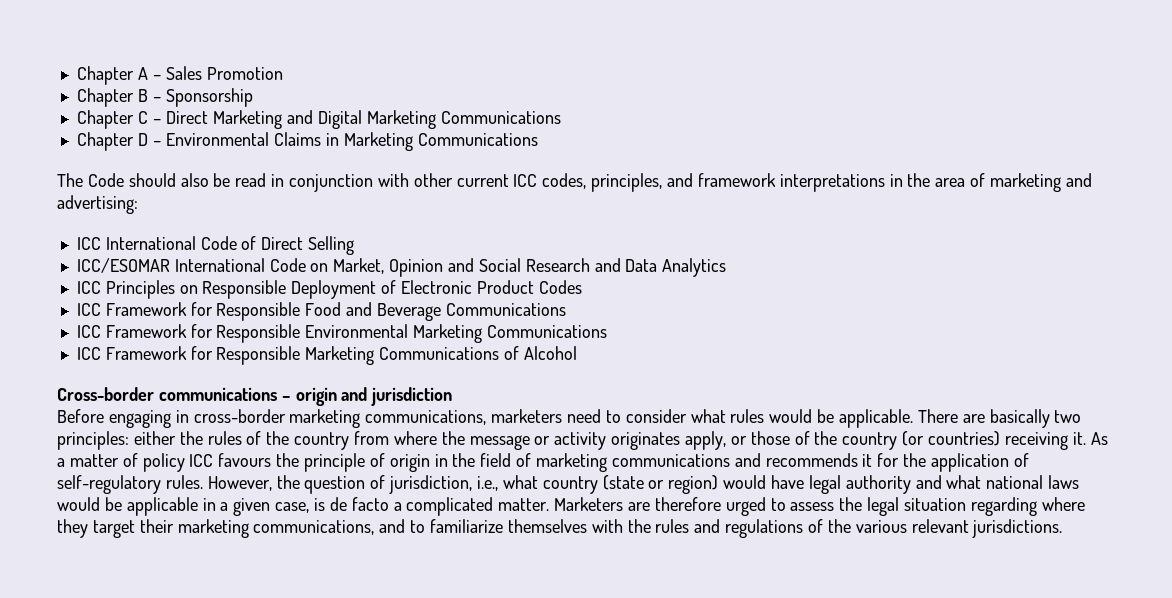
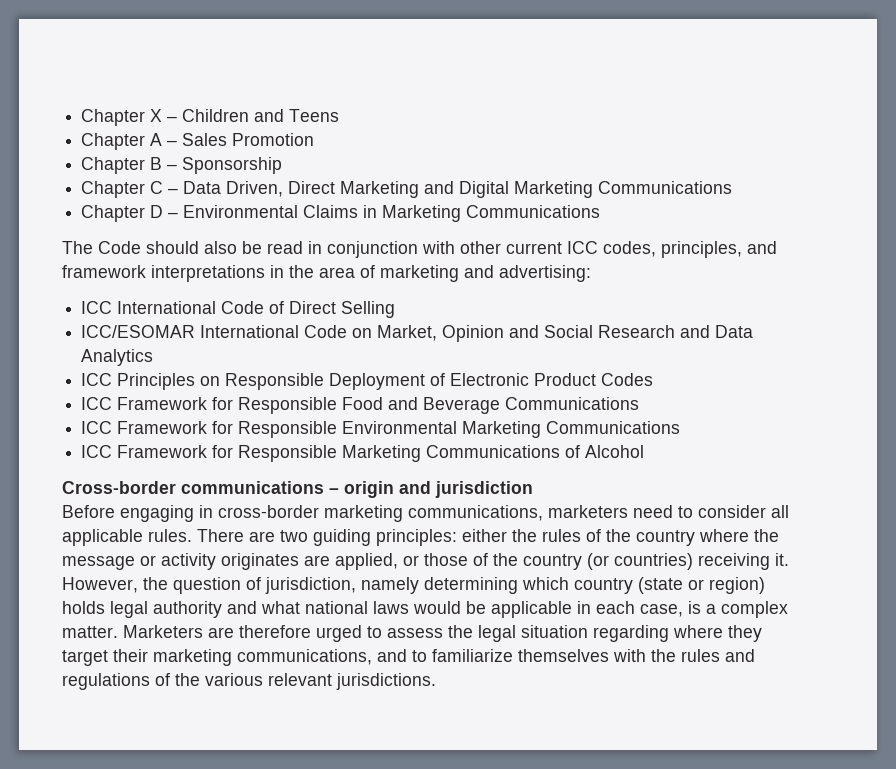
[76,66,134,85] Chapter -> [81,109,340,126] [81,133,146,150] Chapter X – Children and Teens // Chapter
(162, 121) none -> [183,181,284,197] Data Driven,
[690,409,1082,428] what rules would be applicable. There are basically two -> [771,505,789,518] [62,529,371,546] all applicable rules. There are two guiding
[354,431,390,445] from -> (695, 538) none
[685,431,727,450] apply, -> [304,553,398,570] are applied,
[1090,432,1108,445] [57,453,1029,472] [57,475,203,494] As a matter of policy ICC favours the principle of origin in the field of marketing communications and recommends it for the application of self-regulatory rules. -> (789, 559) none
[477,475,538,491] i.e., what -> [361,577,569,594] namely determining which
[723,475,805,489] would have -> [62,601,105,614] holds
[220,497,494,516] a given case, is de facto a complicated -> [596,601,788,618] each case, is a complex

